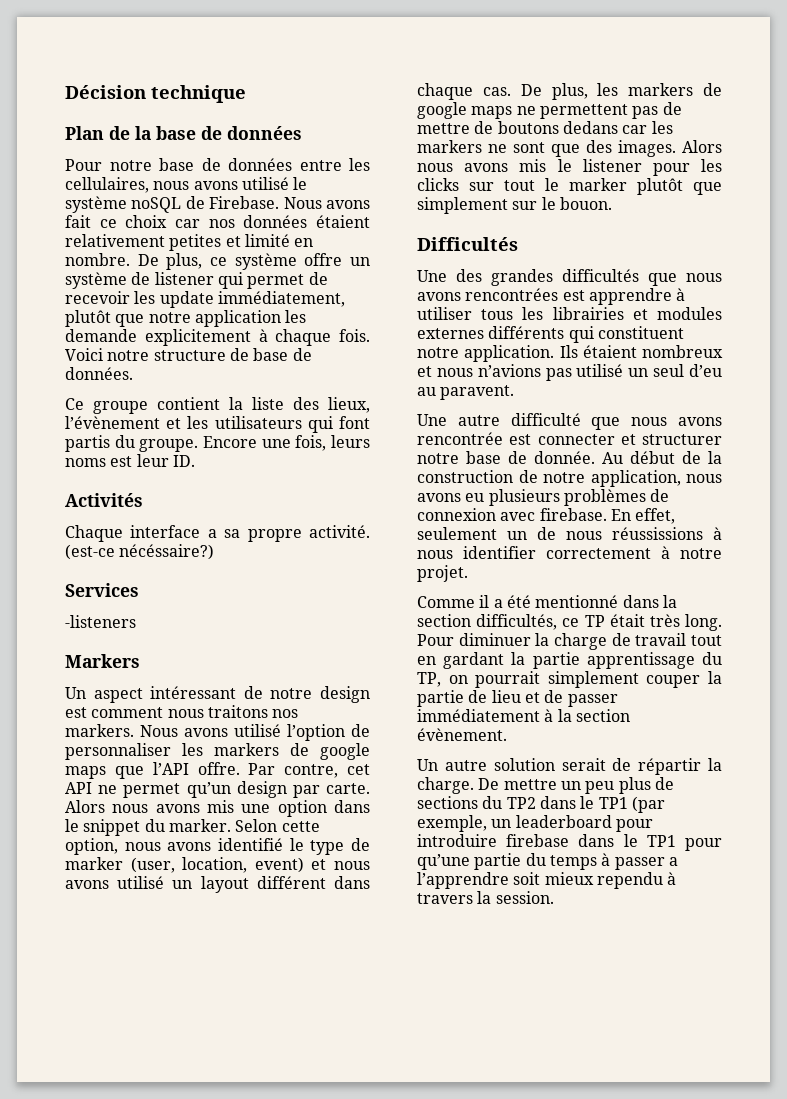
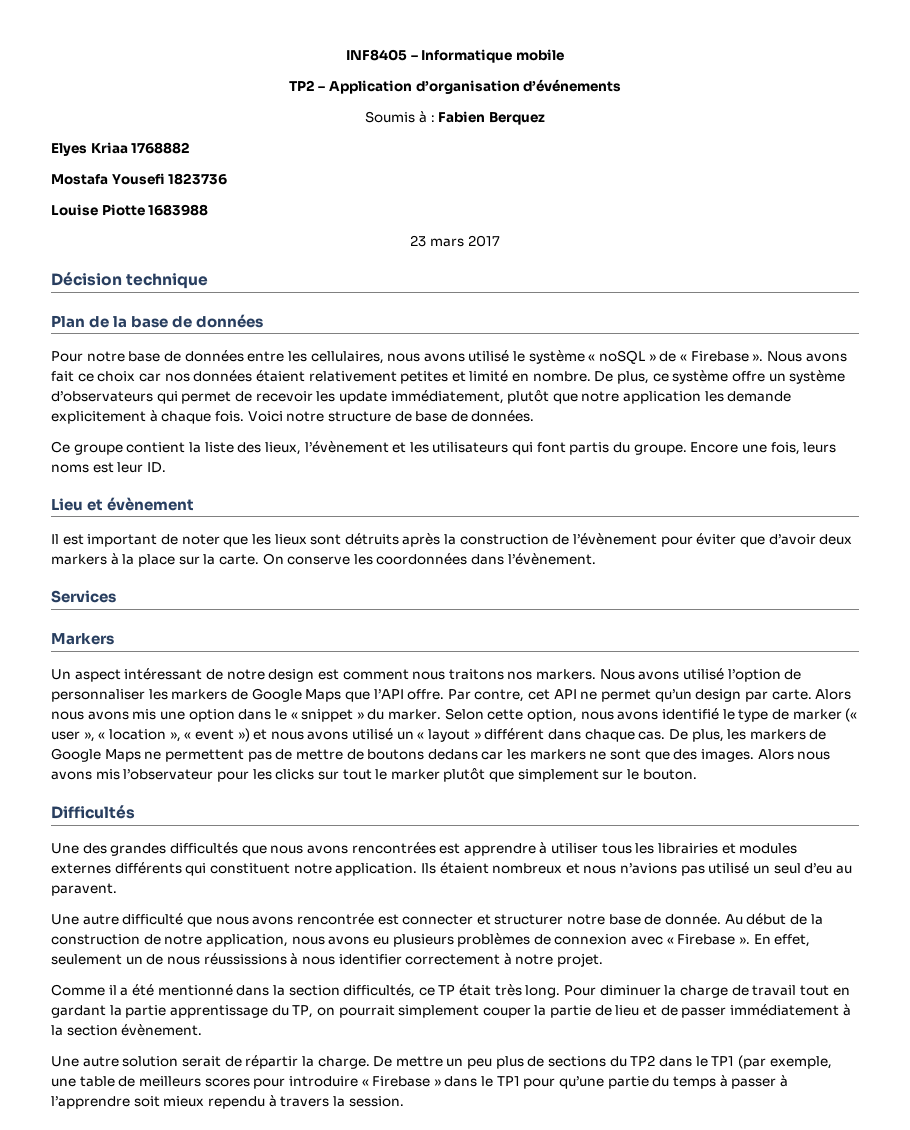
(65, 92) none -> [346,49,564,63] [288,79,622,94] [365,111,545,125] [51,142,191,156] [51,173,228,185] [51,204,209,216] [410,235,500,247] INF8405 – Informatique mobile // TP2 – Application d’organisation d’événements // Soumis à : Fabien Berquez // Elyes Kriaa 1768882 // Mostafa Yousefi 1823736 // Louise Piotte 1683988 // 23 mars 2017 //
[131,196,280,213] noSQL de Firebase. -> [588,350,764,364] « noSQL » de « Firebase ».
[131,272,214,285] de listener -> [51,391,153,402] d’observateurs
[65,493,143,507] [65,525,370,542] [65,544,215,560] Activités // Chaque interface a sa propre activité. (est-ce nécéssaire?) -> [51,497,195,511] [51,533,853,547] [51,553,596,567] Lieu et évènement // Il est important de noter que les lieux sont détruits après la construction de l’évènement pour éviter que d’avoir deux markers à la place sur la carte. On conserve les coordonnées dans l’évènement.
[65,615,136,628] // -listeners -> (116, 596) none
[320,743,370,760] [65,766,106,779] google maps -> [251,688,342,702] Google Maps
[83,819,141,836] snippet -> [290,709,364,722] « snippet »
[130,857,304,873] (user, location, event) -> [845,708,858,722] [51,728,250,742] (« user », « location », « event »)
[200,876,249,893] layout -> [417,729,481,742] « layout »
[417,102,513,119] google maps -> [51,748,141,762] Google Maps
[557,159,642,172] le listener -> [123,769,214,780] l’observateur
[559,197,612,210] bouon. -> [642,769,697,780] bouton.
[539,508,607,521] firebase. -> [666,934,751,945] « Firebase ».
[417,759,438,771] Un -> [51,1056,79,1067] Une
[491,815,653,832] [417,834,570,847] un leaderboard pour introduire firebase -> [51,1076,441,1089] une table de meilleurs scores pour introduire « Firebase »
[668,857,678,866] a -> [779,1075,788,1087] à

